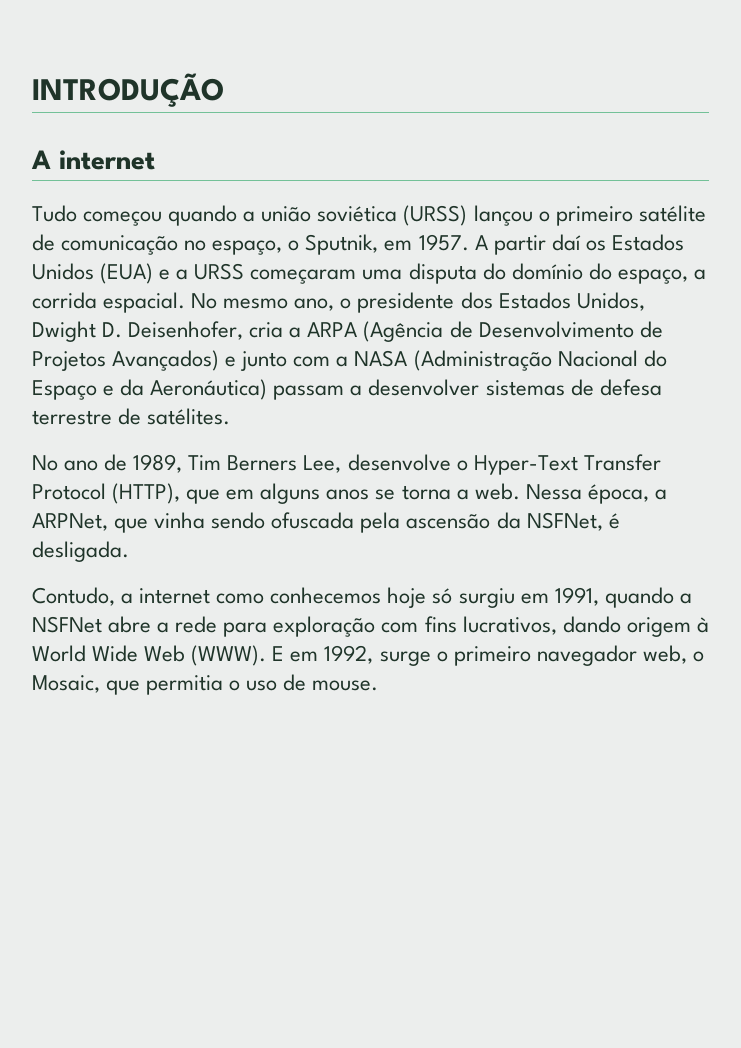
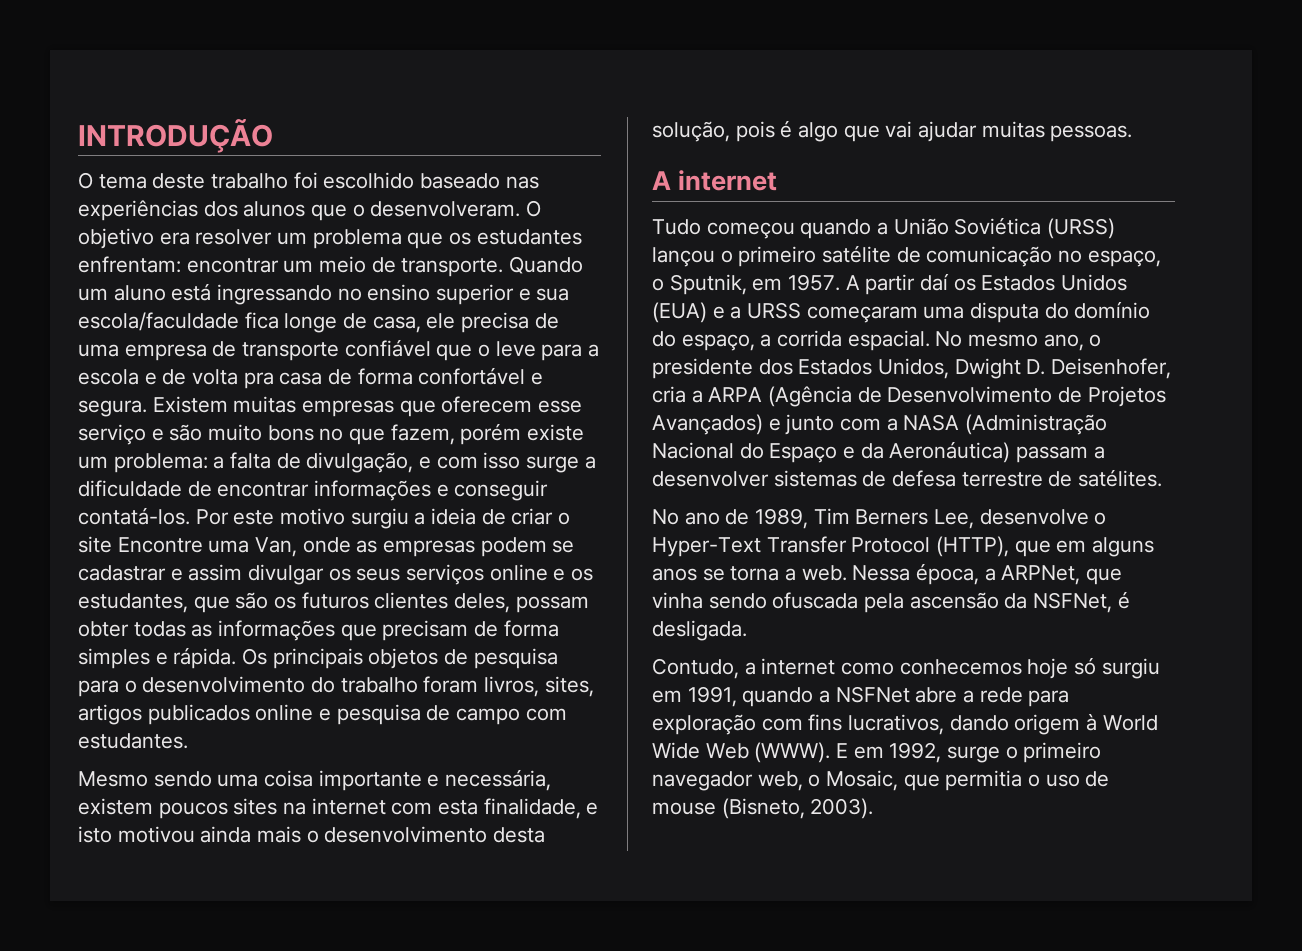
(224, 90) none -> [78,172,539,189] [78,200,542,221] [78,228,582,249] [78,256,584,277] [78,283,570,305] [78,312,559,333] [78,339,600,361] [78,367,544,389] [78,396,583,417] [78,423,585,445] [78,452,596,473] [78,480,549,501] [78,507,571,529] [78,536,575,557] [78,564,594,585] [78,592,589,613] [78,620,559,641] [78,647,558,669] [78,676,594,697] [78,704,567,725] [78,733,188,749] [78,769,552,791] [78,798,599,819] [78,826,546,843] [652,120,1133,142] // O tema deste trabalho foi escolhido baseado nas experiências dos alunos que o desenvolveram. O objetivo era resolver um problema que os estudantes enfrentam: encontrar um meio de transporte. Quando um aluno está ingressando no ensino superior e sua escola/faculdade fica longe de casa, ele precisa de uma empresa de transporte confiável que o leve para a escola e de volta pra casa de forma confortável e segura. Existem muitas empresas que oferecem esse serviço e são muito bons no que fazem, porém existe um problema: a falta de divulgação, e com isso surge a dificuldade de encontrar informações e conseguir contatá-los. Por este motivo surgiu a ideia de criar o site Encontre uma Van, onde as empresas podem se cadastrar e assim divulgar os seus serviços online e os estudantes, que são os futuros clientes deles, possam obter todas as informações que precisam de forma simples e rápida. Os principais objetos de pesquisa para o desenvolvimento do trabalho foram livros, sites, artigos publicados online e pesquisa de campo com estudantes. // Mesmo sendo uma coisa importante e necessária, existem poucos sites na internet com esta finalidade, e isto motivou ainda mais o desenvolvimento desta solução, pois é algo que vai ajudar muitas pessoas.
[261,206,398,222] união soviética -> [893,217,1042,235] União Soviética
[312,680,379,691] mouse. -> [652,798,874,819] mouse (Bisneto, 2003).

